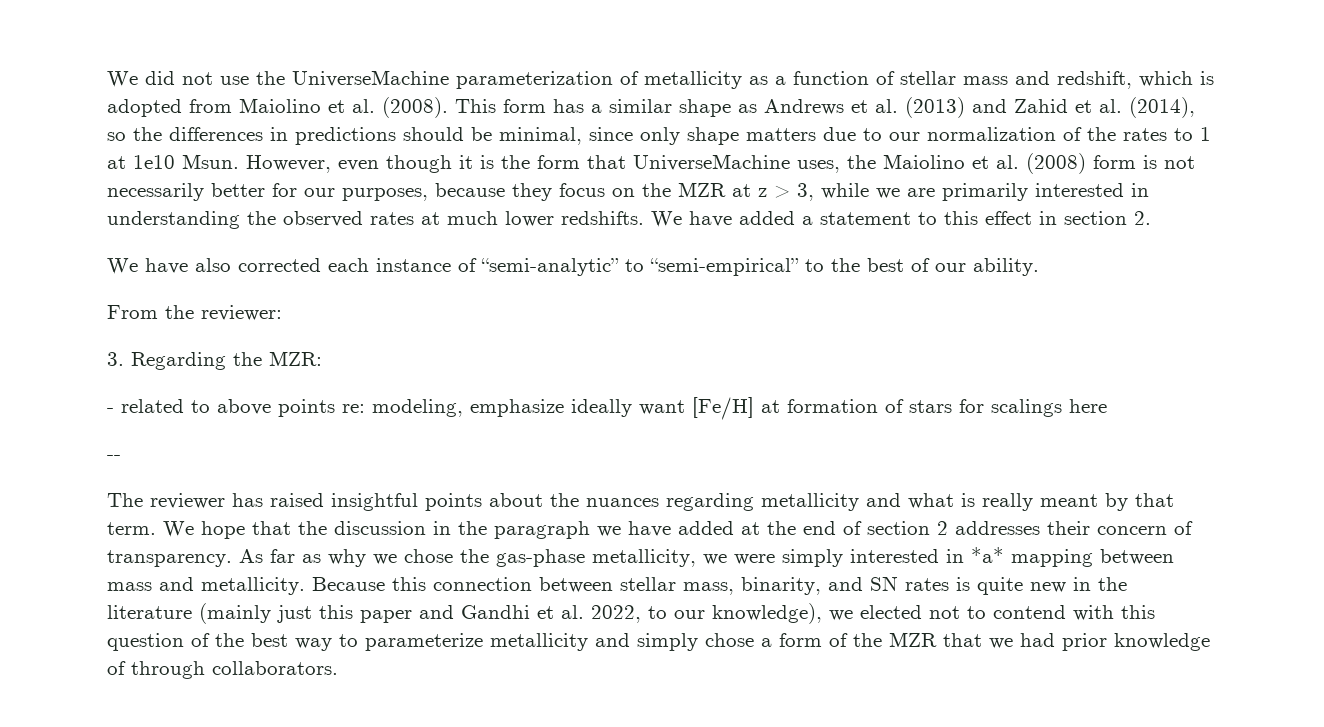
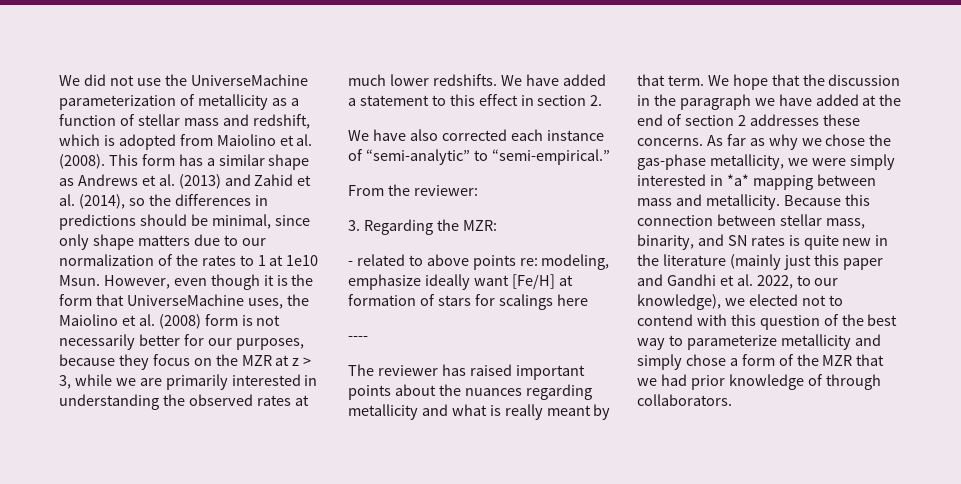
[650,258,1039,276] “semi-empirical” to the best of our ability. -> [491,149,610,165] “semi-empirical.”
[107,455,121,460] -- -> [348,336,368,341] ----
[331,493,418,511] insightful -> [515,365,585,380] important
[1047,521,1193,535] [107,550,232,567] their concern of transparency. -> [822,114,860,126] [637,138,703,146] these concerns.

